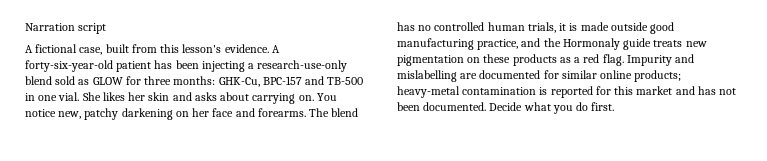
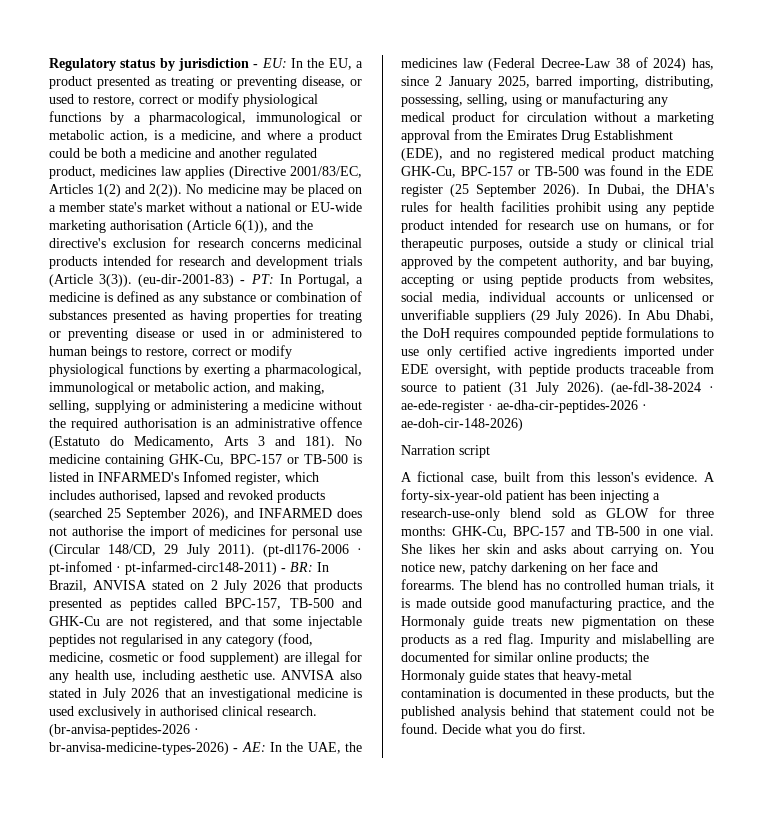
(25, 27) none -> [49,58,363,71] [49,76,362,89] [49,93,318,107] [49,111,362,125] [49,130,362,143] [49,148,317,161] [49,166,362,179] [49,184,362,197] [49,202,362,212] [49,220,313,233] [49,237,362,248] [49,255,362,269] [49,274,363,287] [49,291,362,305] [49,309,362,323] [49,328,362,341] [49,345,292,359] [49,363,362,377] [49,382,325,395] [49,400,362,413] [49,417,362,431] [49,436,362,449] [49,454,362,467] [49,471,319,485] [49,490,325,503] [49,508,362,521] [49,525,362,539] [49,544,362,557] [49,561,329,575] [49,580,362,593] [49,598,362,611] [49,616,362,629] [49,633,313,647] [49,651,362,665] [49,670,362,683] [49,688,362,701] [49,706,317,719] [49,724,199,737] [49,742,362,755] [401,57,714,71] [401,76,714,89] [401,93,668,107] [401,111,714,125] [401,129,673,143] [401,148,714,161] [401,165,714,178] [401,184,714,197] [401,201,714,215] [401,219,714,233] [401,238,714,251] [401,256,714,269] [401,273,714,287] [401,292,714,304] [401,309,714,323] [401,327,714,341] [401,345,714,359] [401,363,714,377] [401,381,714,395] [401,400,647,413] [401,418,523,431] Regulatory status by jurisdiction - EU: In the EU, a product presented as treating or preventing disease, or used to restore, correct or modify physiological functions by a pharmacological, immunological or metabolic action, is a medicine, and where a product could be both a medicine and another regulated product, medicines law applies (Directive 2001/83/EC, Articles 1(2) and 2(2)). No medicine may be placed on a member state's market without a national or EU-wide marketing authorisation (Article 6(1)), and the directive's exclusion for research concerns medicinal products intended for research and development trials (Article 3(3)). (eu-dir-2001-83) - PT: In Portugal, a medicine is defined as any substance or combination of substances presented as having properties for treating or preventing disease or used in or administered to human beings to restore, correct or modify physiological functions by exerting a pharmacological, immunological or metabolic action, and making, selling, supplying or administering a medicine without the required authorisation is an administrative offence (Estatuto do Medicamento, Arts 3 and 181). No medicine containing GHK-Cu, BPC-157 or TB-500 is listed in INFARMED's Infomed register, which includes authorised, lapsed and revoked products (searched 25 September 2026), and INFARMED does not authorise the import of medicines for personal use (Circular 148/CD, 29 July 2011). (pt-dl176-2006 · pt-infomed · pt-infarmed-circ148-2011) - BR: In Brazil, ANVISA stated on 2 July 2026 that products presented as peptides called BPC-157, TB-500 and GHK-Cu are not registered, and that some injectable peptides not regularised in any category (food, medicine, cosmetic or food supplement) are illegal for any health use, including aesthetic use. ANVISA also stated in July 2026 that an investigational medicine is used exclusively in authorised clinical research. (br-anvisa-peptides-2026 · br-anvisa-medicine-types-2026) - AE: In the UAE, the medicines law (Federal Decree-Law 38 of 2024) has, since 2 January 2025, barred importing, distributing, possessing, selling, using or manufacturing any medical product for circulation without a marketing approval from the Emirates Drug Establishment (EDE), and no registered medical product matching GHK-Cu, BPC-157 or TB-500 was found in the EDE register (25 September 2026). In Dubai, the DHA's rules for health facilities prohibit using any peptide product intended for research use on humans, or for therapeutic purposes, outside a study or clinical trial approved by the competent authority, and bar buying, accepting or using peptide products from websites, social media, individual accounts or unlicensed or unverifiable suppliers (29 July 2026). In Abu Dhabi, the DoH requires compounded peptide formulations to use only certified active ingredients imported under EDE oversight, with peptide products traceable from source to patient (31 July 2026). (ae-fdl-38-2024 · ae-ede-register · ae-dha-cir-peptides-2026 · ae-doh-cir-148-2026) //
[397,86,737,98] [397,102,487,111] heavy-metal contamination is reported for this market and has not been documented. -> [632,652,649,662] [401,670,632,683] [401,688,714,701] [401,706,714,719] [401,723,438,734] the Hormonaly guide states that heavy-metal contamination is documented in these products, but the published analysis behind that statement could not be found.

